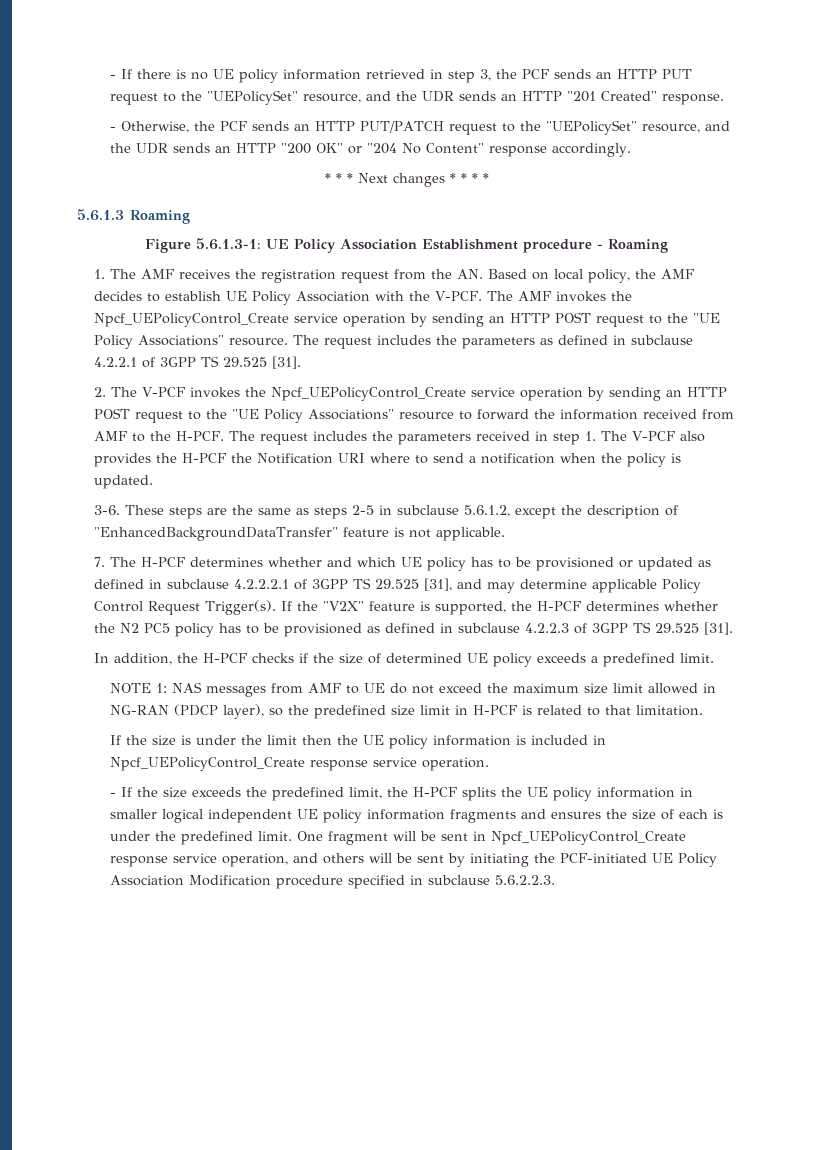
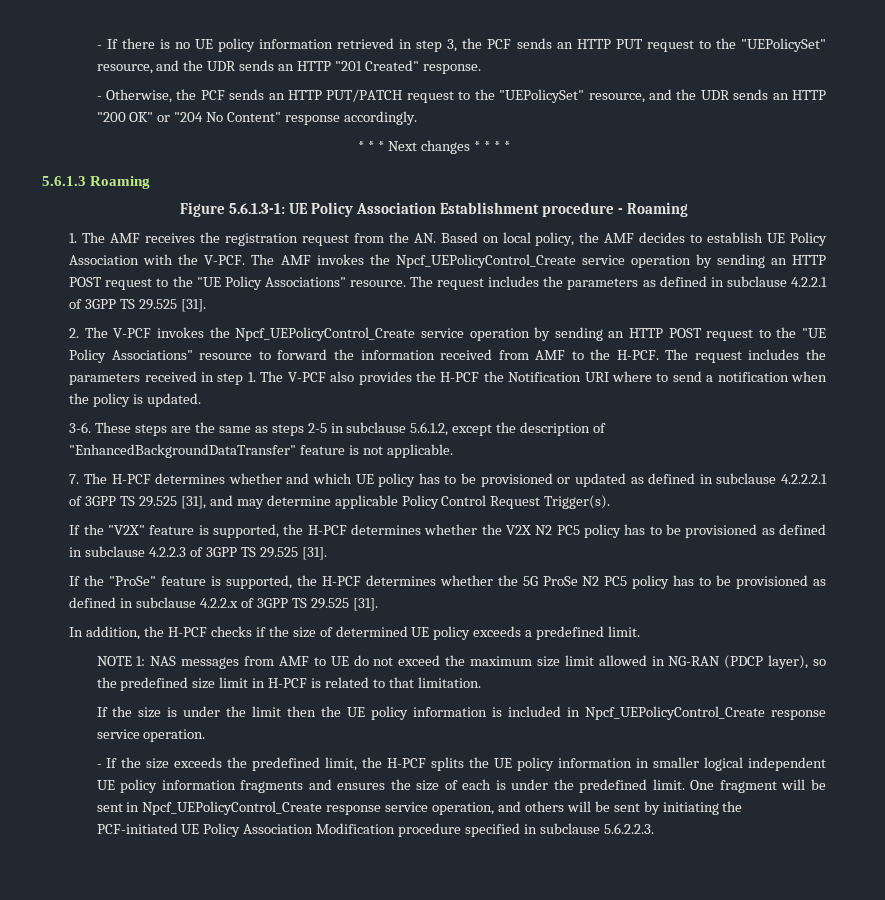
(276, 607) none -> (611, 502) //
(115, 628) none -> [505,525,531,535] V2X
(733, 628) none -> [69,575,827,589] [69,597,378,611] // If the "ProSe" feature is supported, the H-PCF determines whether the 5G ProSe N2 PC5 policy has to be provisioned as defined in subclause 4.2.2.x of 3GPP TS 29.525 [31].

